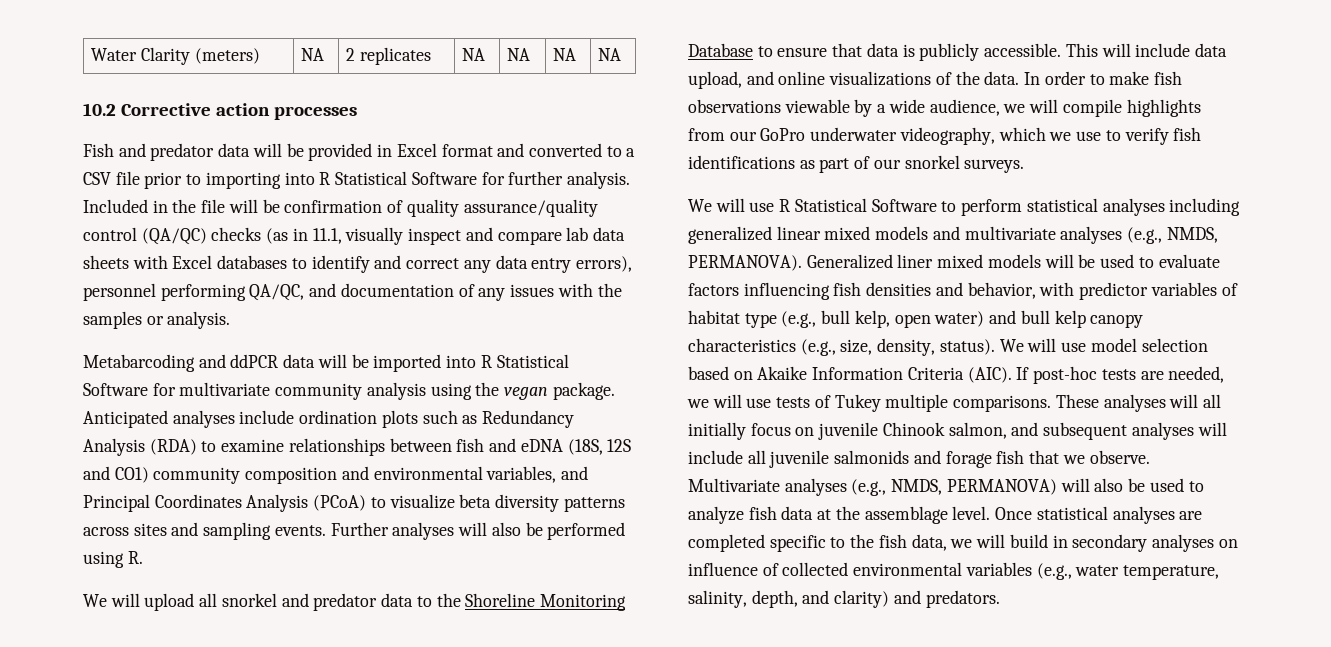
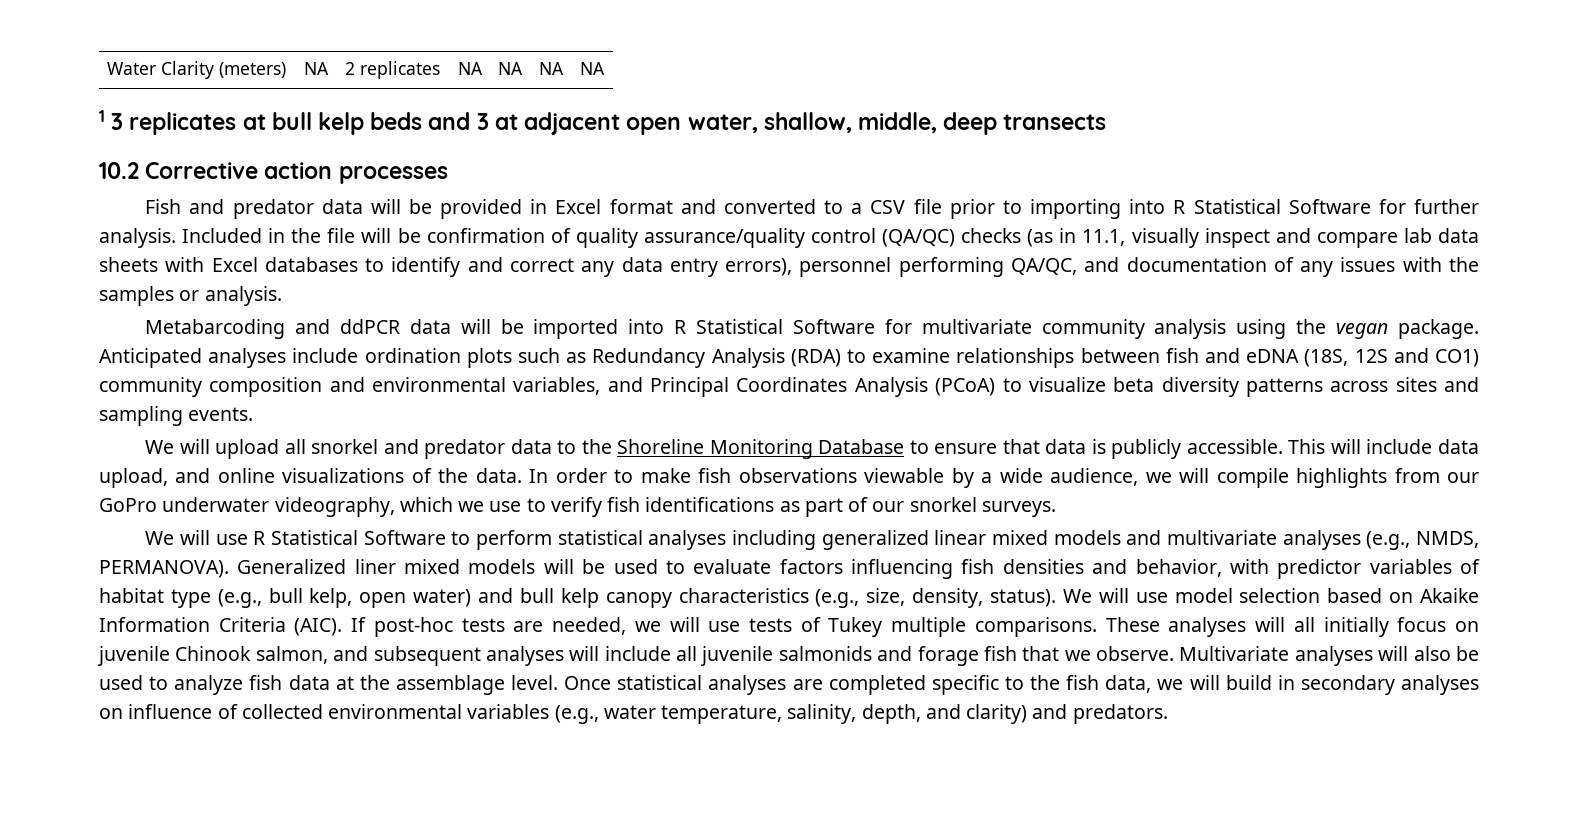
(622, 54) none -> [99,110,1107,135] // 1 3 replicates at bull kelp beds and 3 at adjacent open water, shallow, middle, deep transects
[330,522,626,540] [83,551,143,568] Further analyses will also be performed using R. -> (254, 414) none
[851,479,1057,496] (e.g., NMDS, PERMANOVA) -> (1373, 656) none

